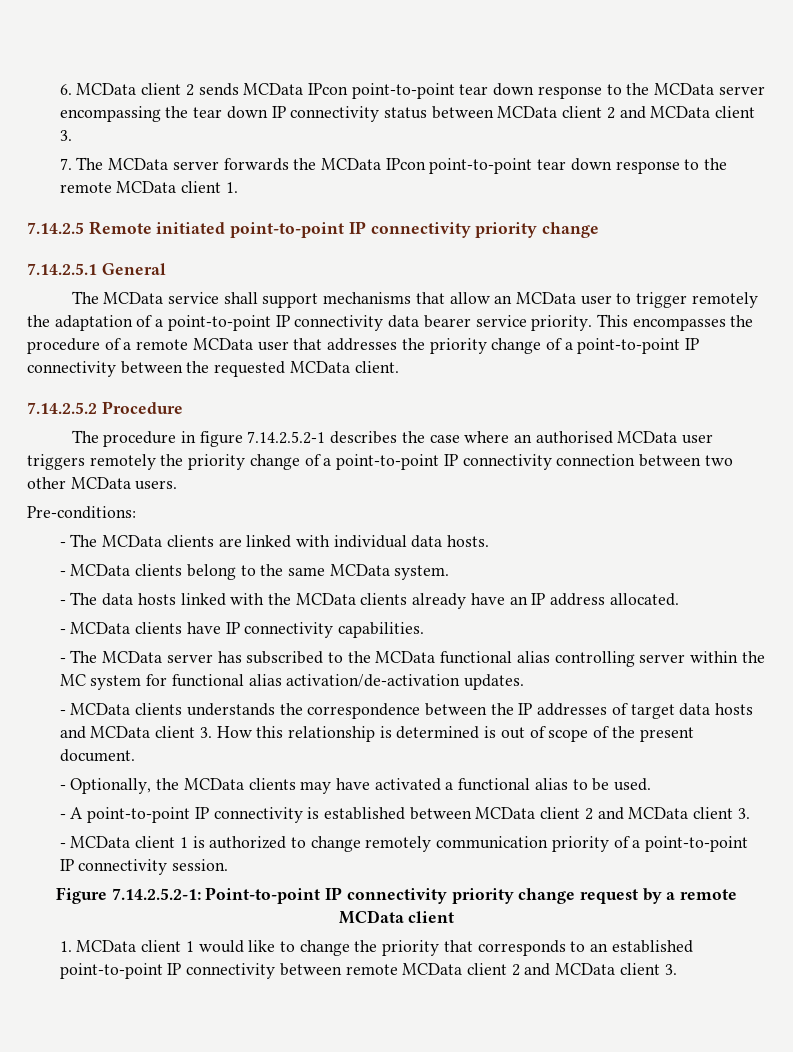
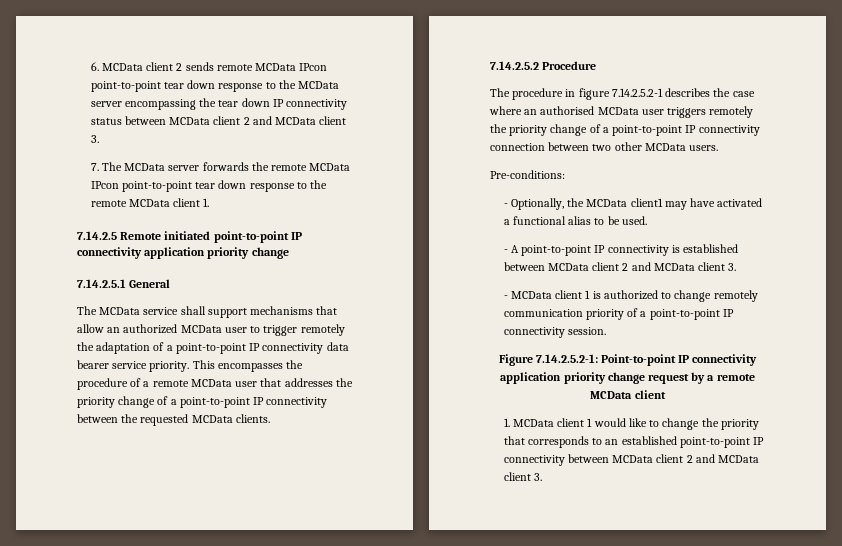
(239, 89) none -> [216,64,253,71] remote
(317, 164) none -> [271,164,308,171] remote
(471, 230) none -> [144,247,206,259] application
(513, 299) none -> [123,324,178,334] authorized
[354,361,399,373] client. -> [235,414,270,423] clients.
[59,534,490,548] [59,564,450,580] [59,592,679,609] [59,622,425,638] [59,650,765,667] [59,674,525,690] [59,703,754,719] [59,726,694,742] [59,749,135,762] // - The MCData clients are linked with individual data hosts. // - MCData clients belong to the same MCData system. // - The data hosts linked with the MCData clients already have an IP address allocated. // - MCData clients have IP connectivity capabilities. // - The MCData server has subscribed to the MCData functional alias controlling server within the MC system for functional alias activation/de-activation updates. // - MCData clients understands the correspondence between the IP addresses of target data hosts and MCData client 3. How this relationship is determined is out of scope of the present document. -> (565, 174) none
[248,778,296,790] clients -> [630,198,663,207] client1
(447, 896) none -> [500,372,562,384] application
[345,964,398,975] remote -> (609, 458) none

